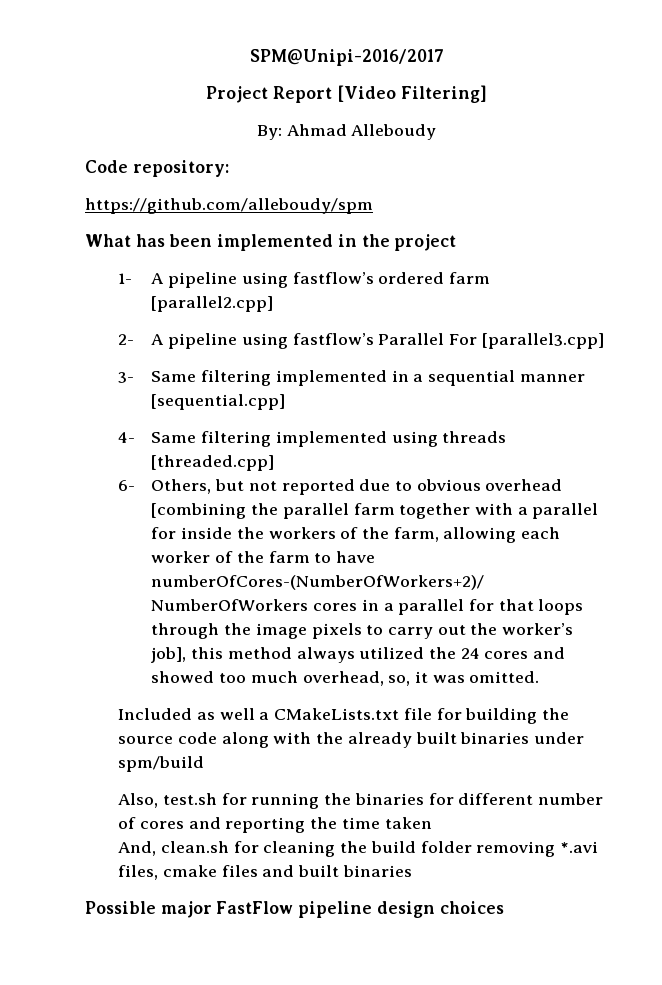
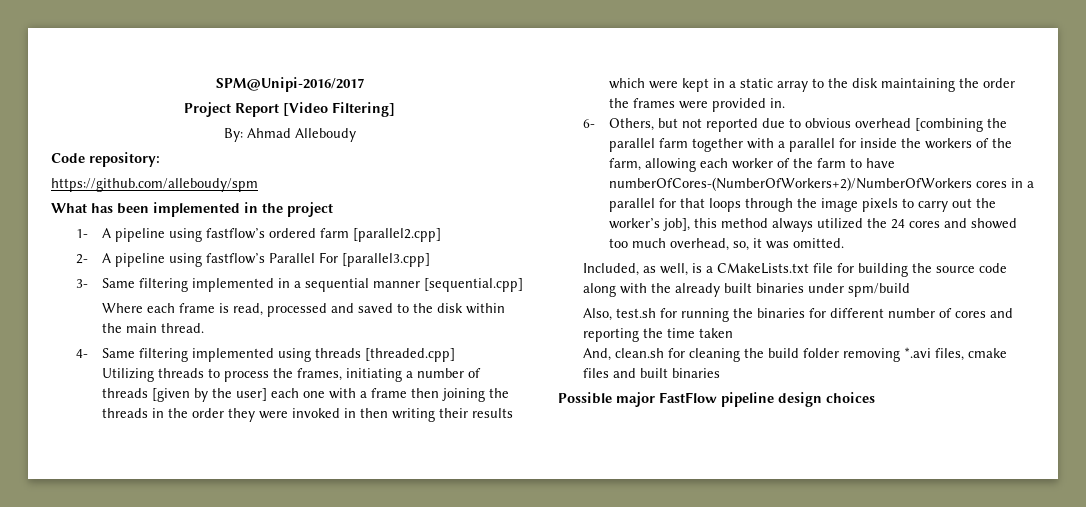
(286, 402) none -> [101,303,505,317] [101,323,204,333] // Where each frame is read, processed and saved to the disk within the main thread.
(275, 463) none -> [101,368,481,382] [101,388,509,402] [101,408,513,422] [608,78,1015,92] [608,98,785,112] // Utilizing threads to process the frames, initiating a number of threads [given by the user] each one with a frame then joining the threads in the order they were invoked in then writing their results which were kept in a static array to the disk maintaining the order the frames were provided in.
[118,708,255,720] Included as well -> [583,263,703,276] Included, as well, is

